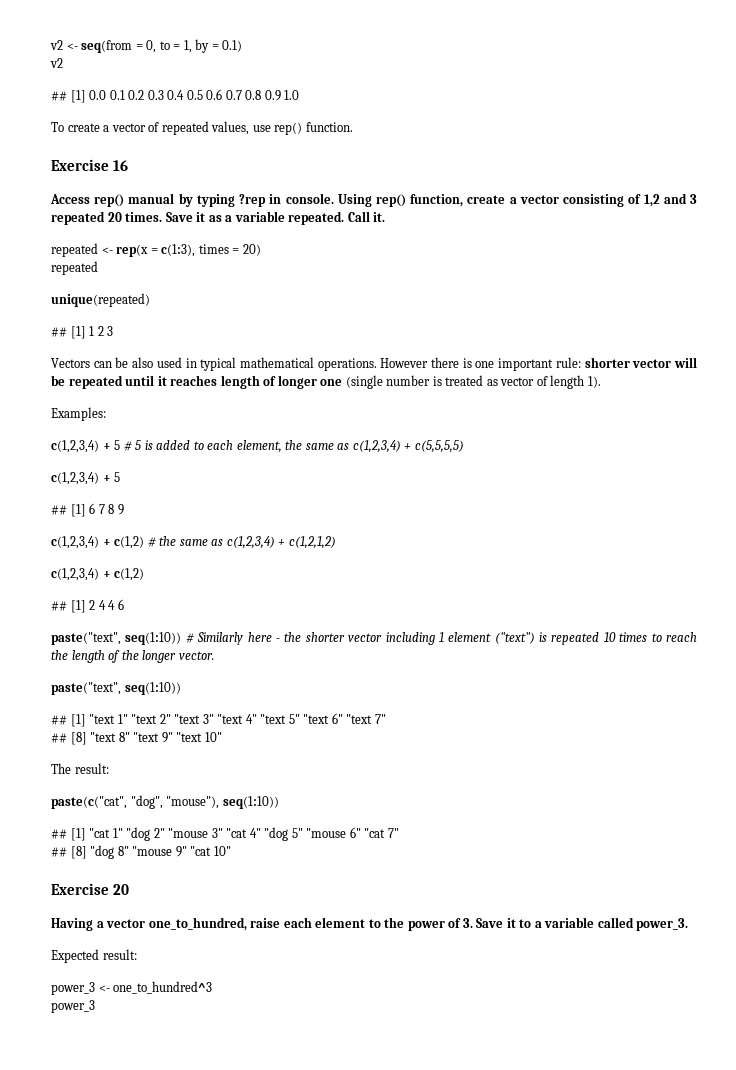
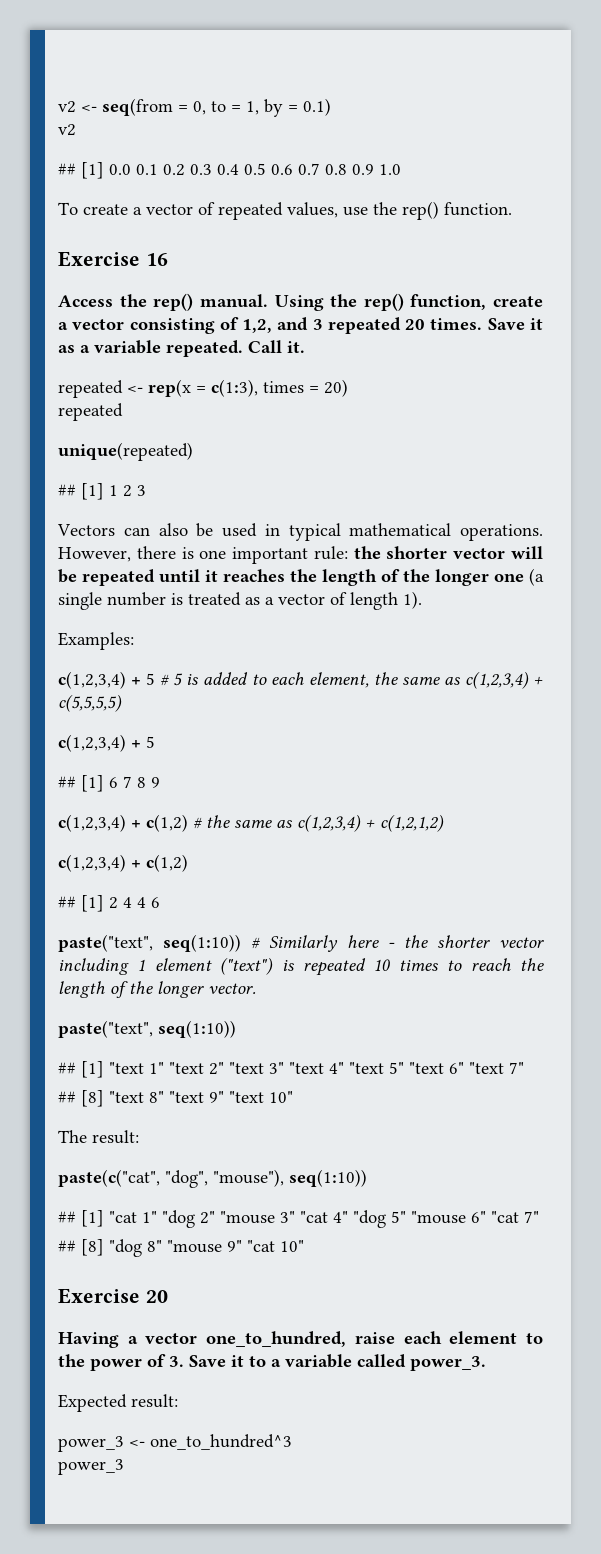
(271, 128) none -> [373,202,397,215] the
[94,193,372,207] rep() manual by typing ?rep in console. Using -> [119,293,358,311] the rep() manual. Using the
[643,194,660,207] 1,2 -> [242,319,273,333] 1,2,
[115,357,154,368] be also -> [158,523,214,537] also be
[380,358,429,368] However -> [58,547,131,562] However,
(581, 362) none -> [353,546,381,559] the
[220,375,277,389] length of -> [290,569,430,586] the length of the
[345,375,383,389] (single -> [529,568,544,586] [58,592,102,610] (a single
(498, 382) none -> [265,597,274,605] a

